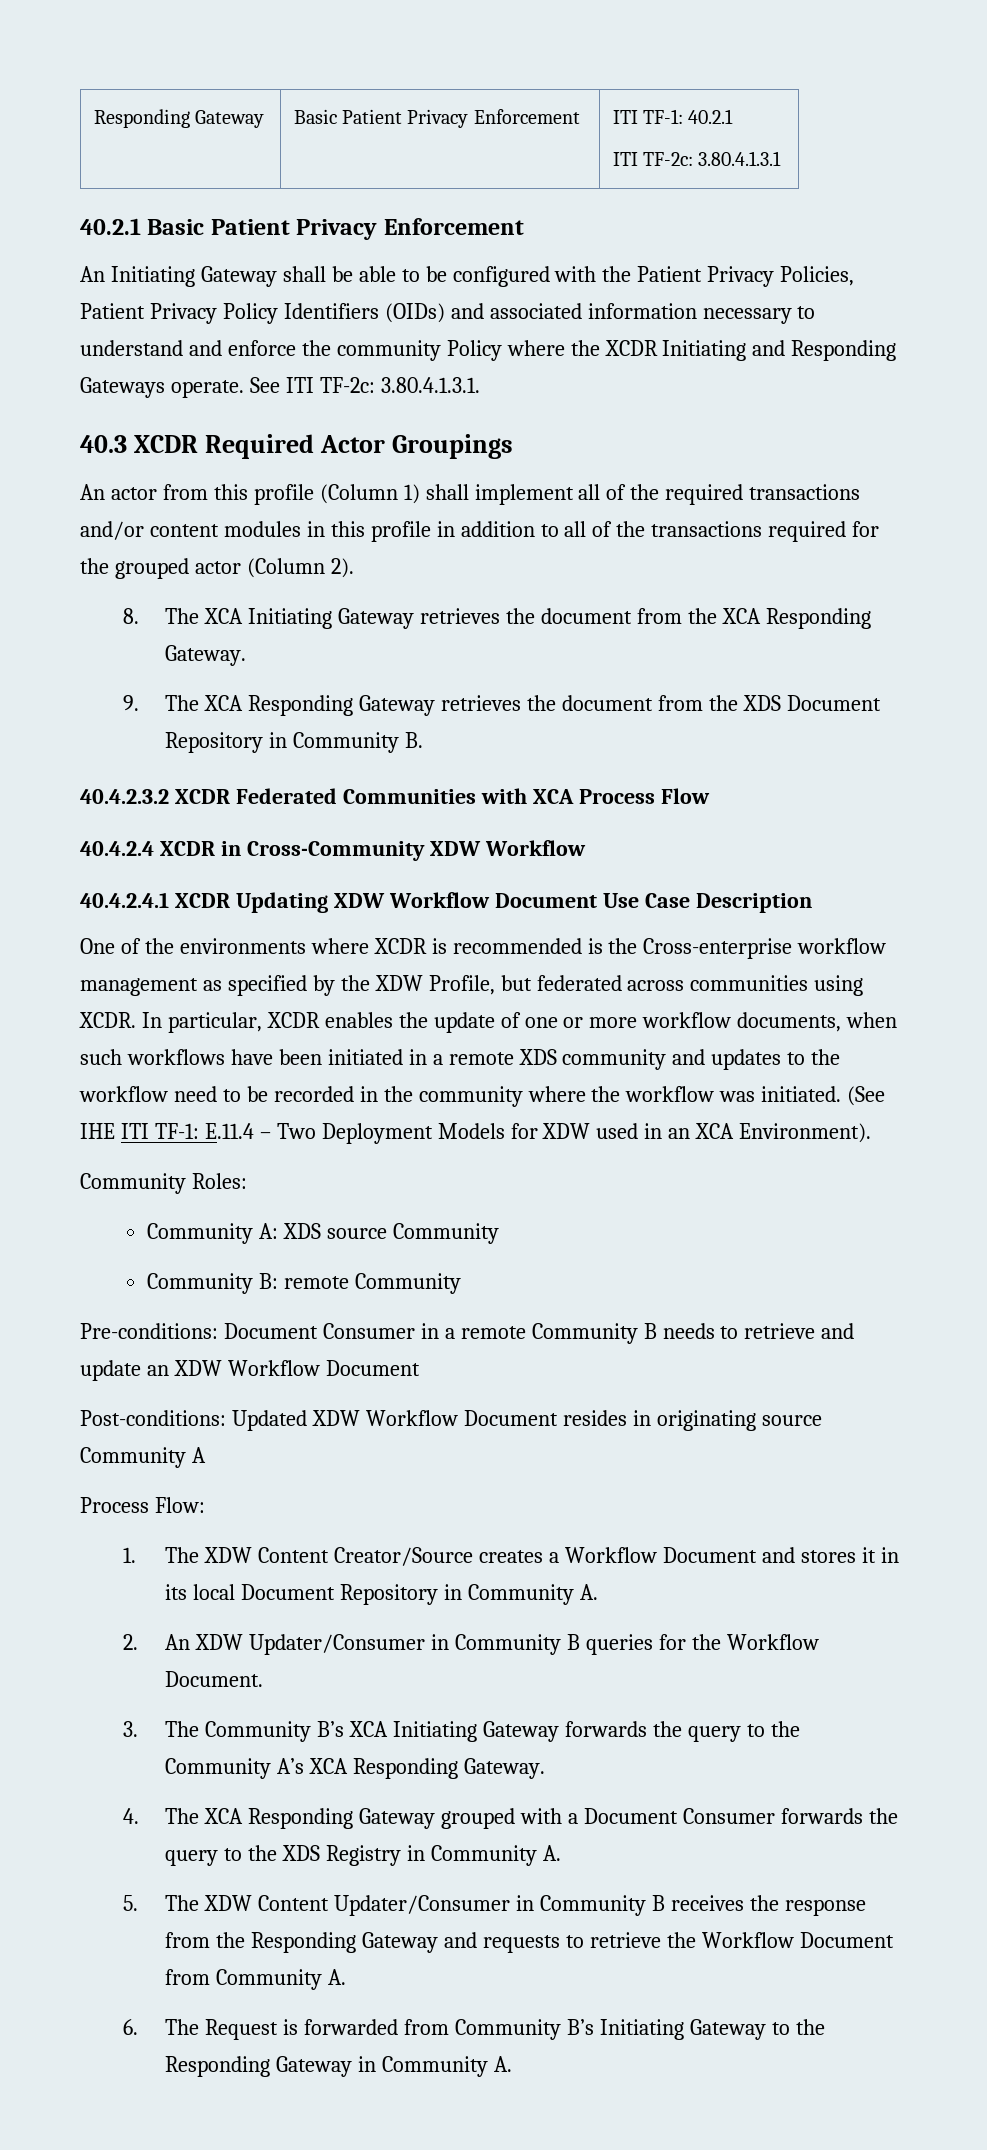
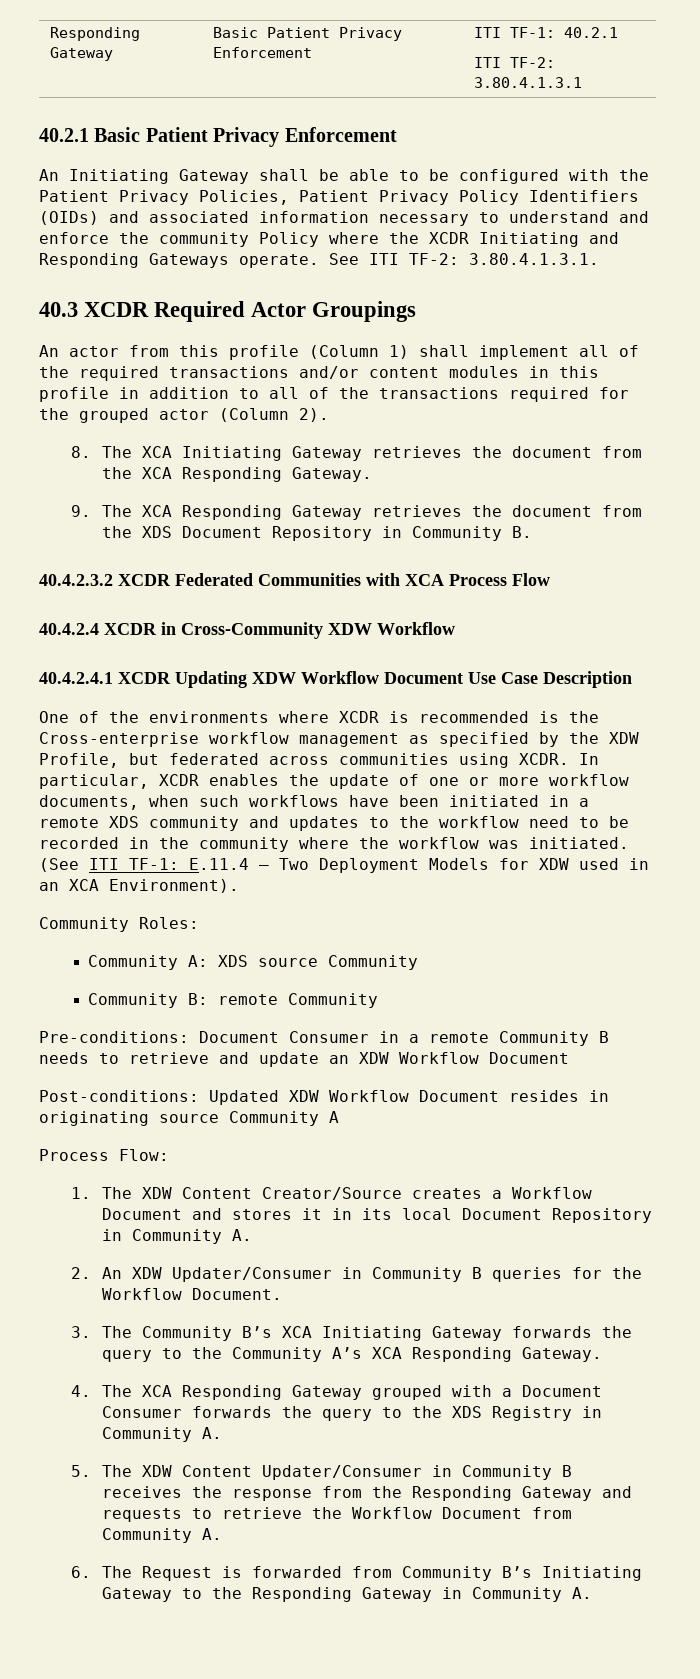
[643,152,694,166] TF-2c: -> [509,57,555,68] TF-2:
[319,377,375,393] TF-2c: -> [409,253,459,265] TF-2:
[80,1123,115,1139] IHE -> (79, 865) none

